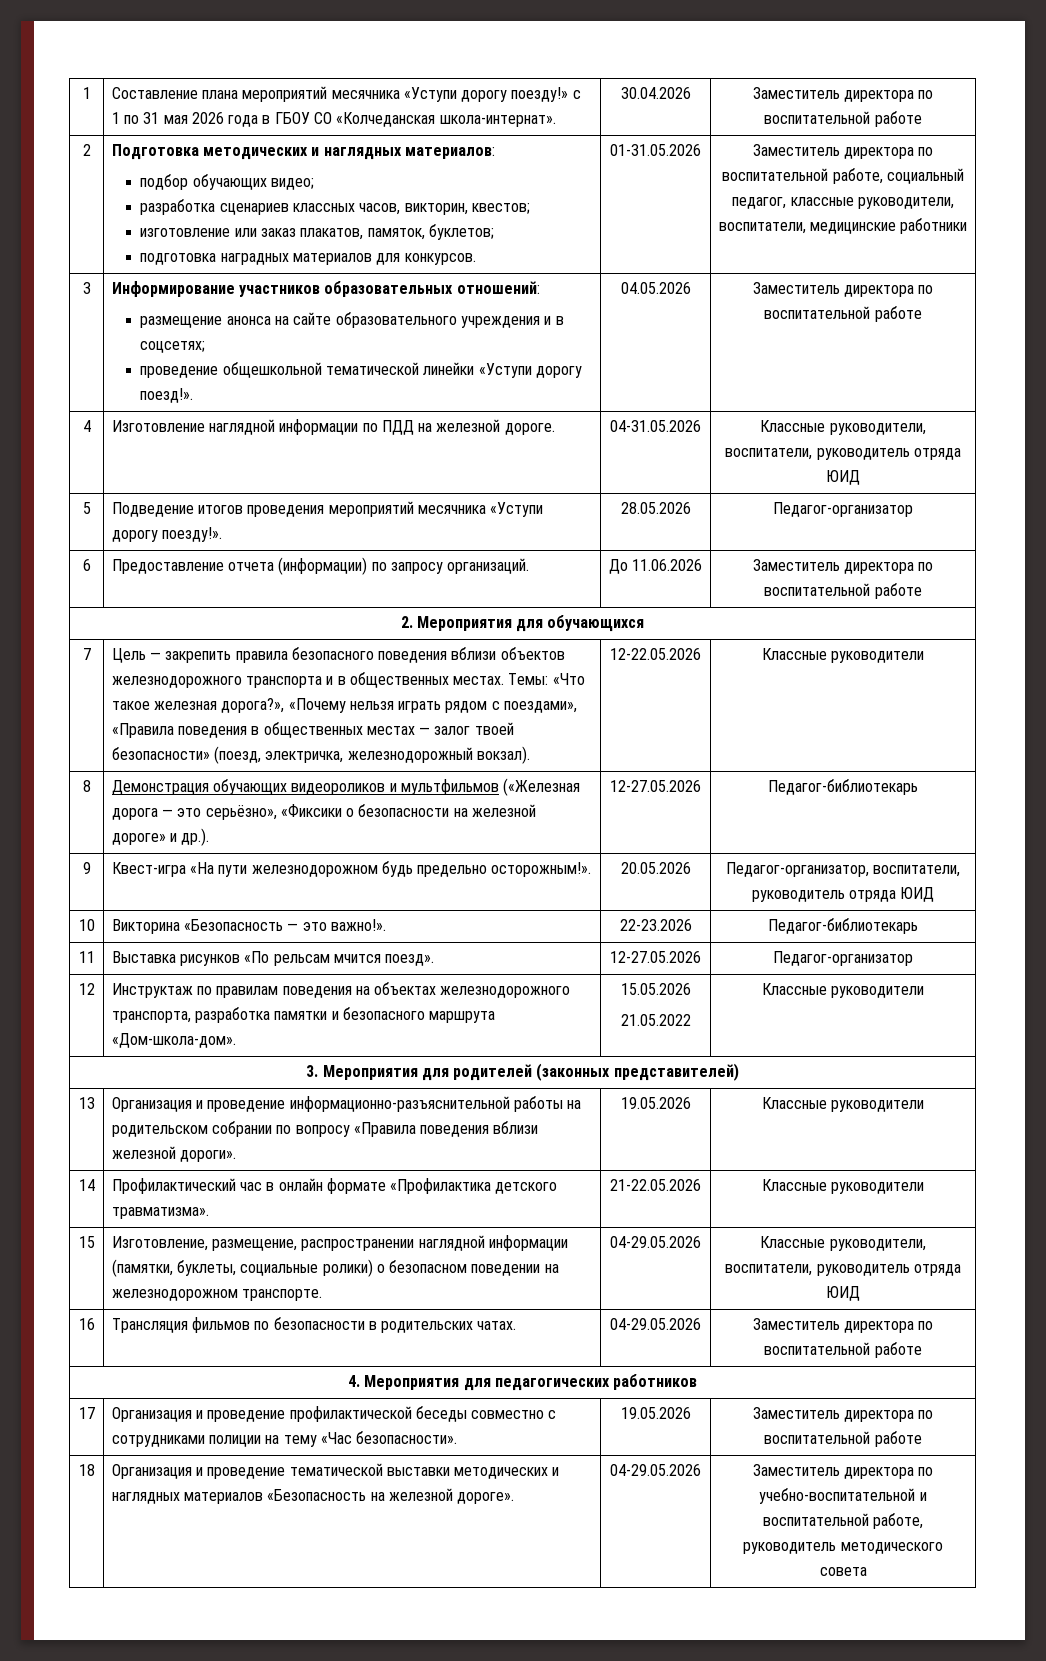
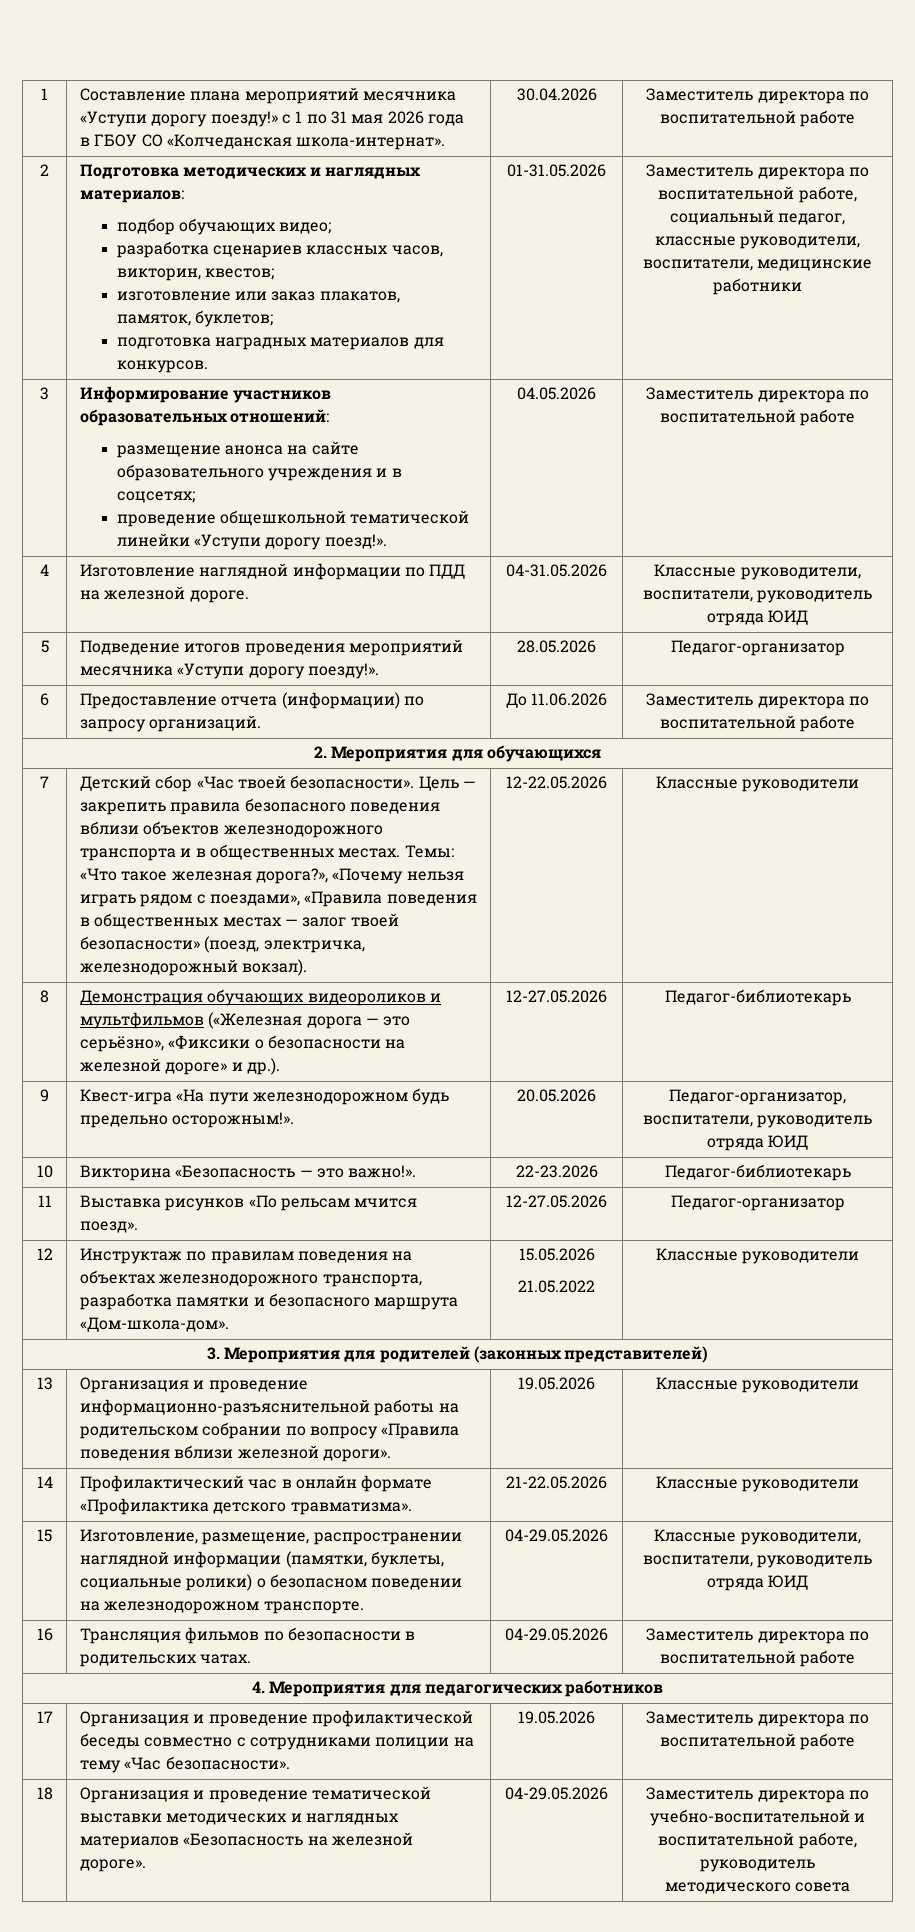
(91, 654) none -> [79,775,415,792] Детский сбор «Час твоей безопасности».

